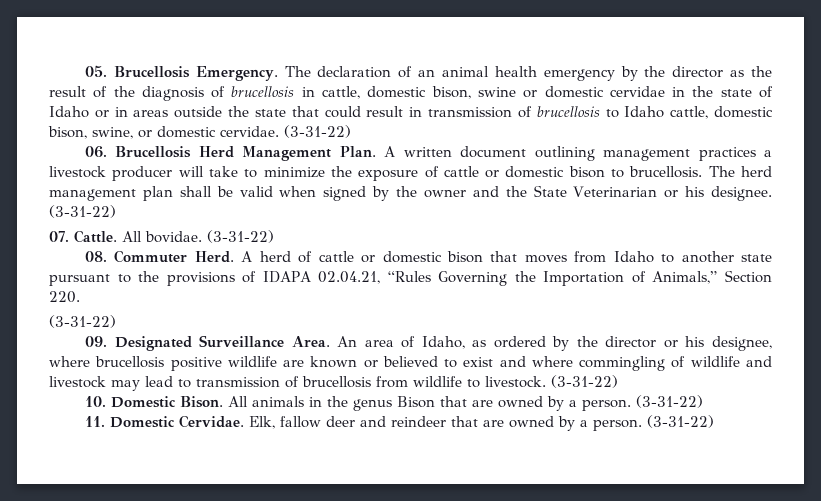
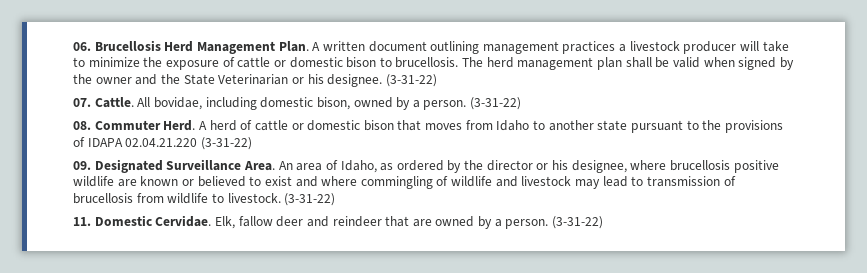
[85,65,772,81] [49,86,773,101] [49,106,774,119] [48,125,351,139] 05. Brucellosis Emergency. The declaration of an animal health emergency by the director as the result of the diagnosis of brucellosis in cattle, domestic bison, swine or domestic cervidae in the state of Idaho or in areas outside the state that could result in transmission of brucellosis to Idaho cattle, domestic bison, swine, or domestic cervidae. (3-31-22) // -> (73, 46) none
[145,231,202,243] bovidae. -> [153,97,467,110] bovidae, including domestic bison, owned by a person.
[318,270,772,286] [49,291,80,303] 02.04.21, “Rules Governing the Importation of Animals,” Section 220. // -> [125,138,198,147] 02.04.21.220
[85,395,704,411] // 10. Domestic Bison. All animals in the genus Bison that are owned by a person. (3-31-22) -> (336, 199) none

